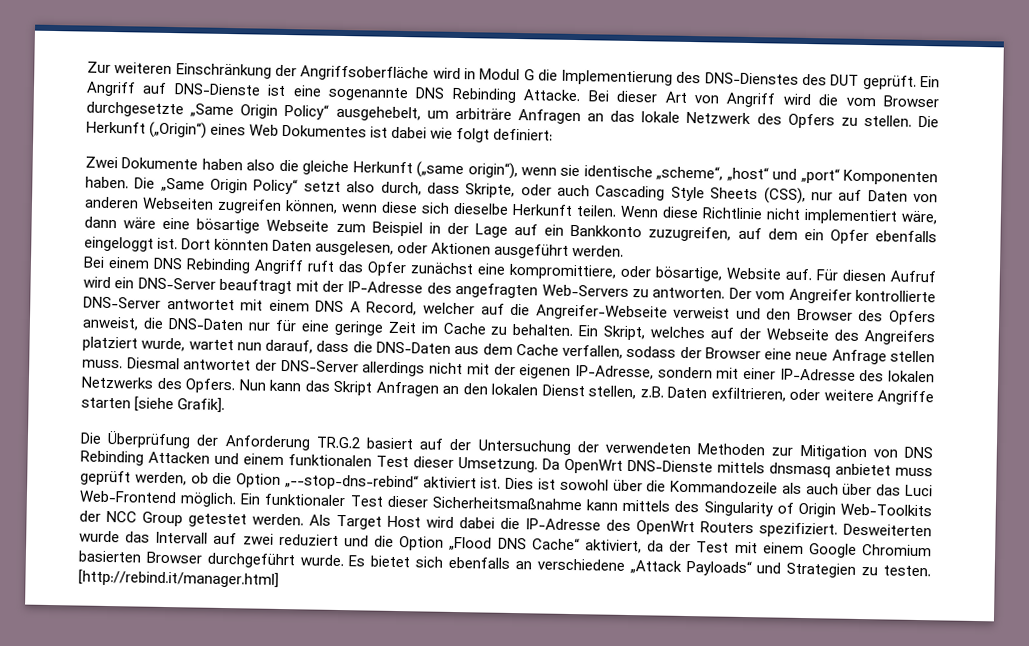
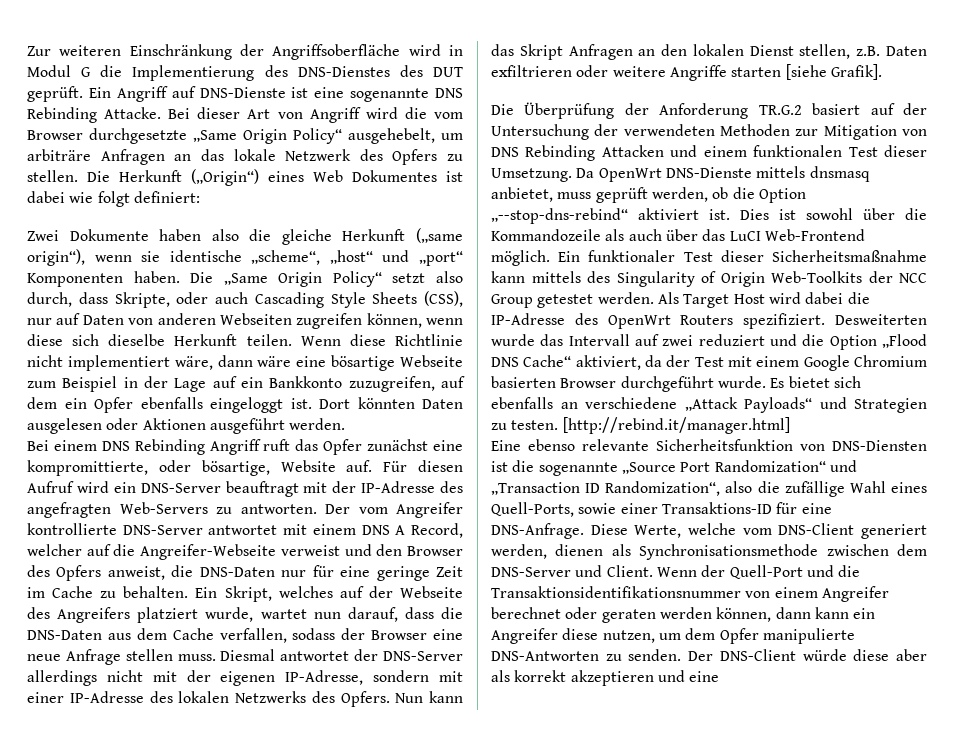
[315,240,395,256] ausgelesen, -> [27,418,102,434] ausgelesen
[509,263,617,280] kompromittiere, -> [27,460,148,476] kompromittierte,
[710,387,786,402] exfiltrieren, -> [491,65,572,77] exfiltrieren
[835,463,891,476] anbietet -> [491,187,553,202] anbietet,
[905,484,934,497] Luci -> [729,231,761,241] LuCI
(279, 578) none -> [491,439,927,451] [491,460,857,476] [491,481,928,497] [491,502,832,517] [491,523,928,539] [491,544,928,560] [491,565,861,579] [491,586,889,602] [491,607,876,623] [491,628,855,644] [491,649,927,661] [491,670,720,686] // Eine ebenso relevante Sicherheitsfunktion von DNS-Diensten ist die sogenannte „Source Port Randomization“ und „Transaction ID Randomization“, also die zufällige Wahl eines Quell-Ports, sowie einer Transaktions-ID für eine DNS-Anfrage. Diese Werte, welche vom DNS-Client generiert werden, dienen als Synchronisationsmethode zwischen dem DNS-Server und Client. Wenn der Quell-Port und die Transaktionsidentifikationsnummer von einem Angreifer berechnet oder geraten werden können, dann kann ein Angreifer diese nutzen, um dem Opfer manipulierte DNS-Antworten zu senden. Der DNS-Client würde diese aber als korrekt akzeptieren und eine

